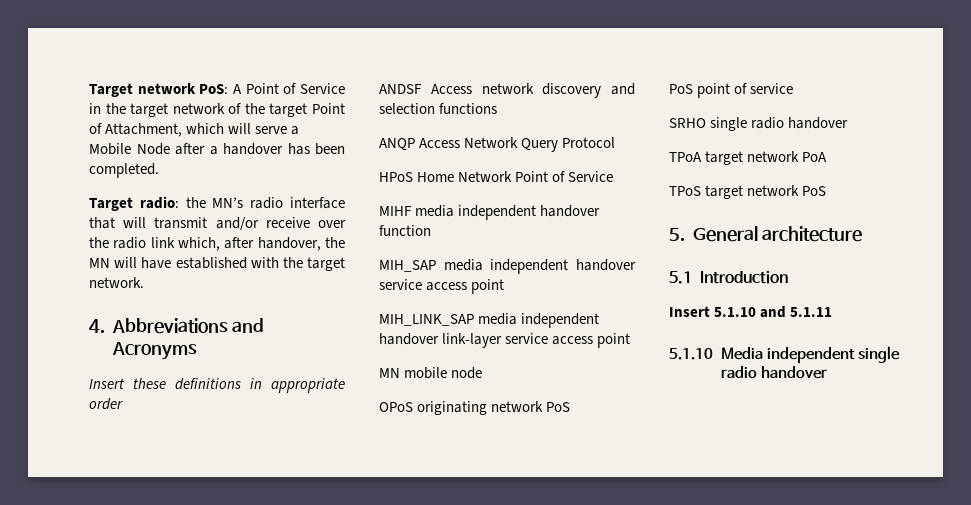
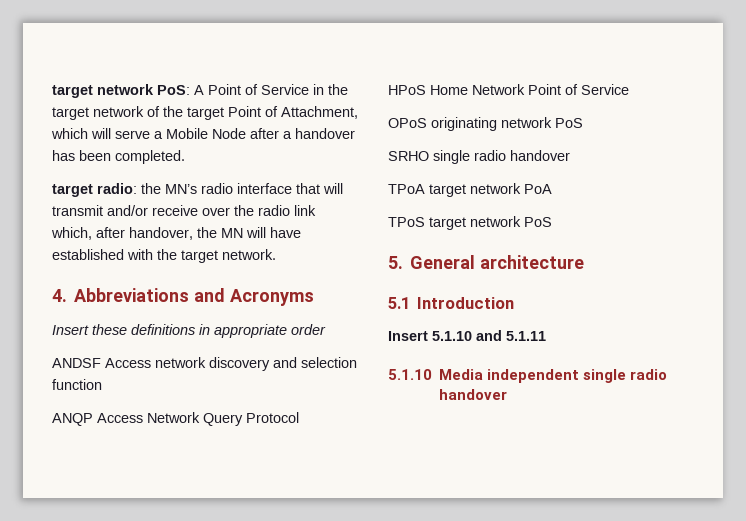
[89,83,133,97] Target -> [52,85,93,98] target
[89,197,133,211] Target -> [52,184,93,197] target
[439,103,498,114] functions -> [52,379,102,390] function
[379,205,601,220] [379,225,431,236] [379,259,636,274] [379,279,505,294] [379,313,600,328] [379,333,631,348] [379,367,483,379] // MIHF media independent handover function // MIH_SAP media independent handover service access point // MIH_LINK_SAP media independent handover link-layer service access point // MN mobile node -> (629, 89) none
[669,83,794,98] // PoS point of service -> (583, 123) none

